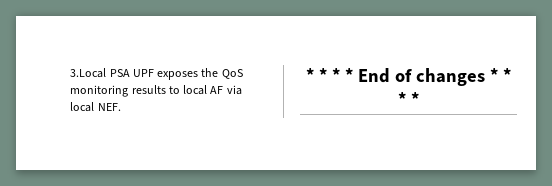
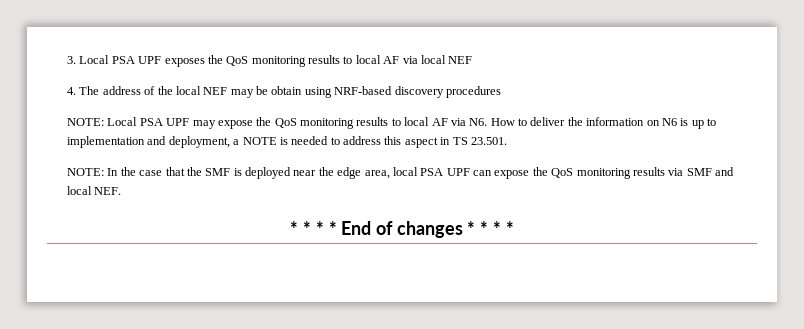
[70,68,107,78] 3.Local -> [67,55,110,64] 3. Local
(95, 107) none -> [448,56,473,64] [67,86,501,98] [67,117,717,129] [67,136,507,148] [67,167,735,179] [67,186,93,195] NEF // 4. The address of the local NEF may be obtain using NRF-based discovery procedures // NOTE: Local PSA UPF may expose the QoS monitoring results to local AF via N6. How to deliver the information on N6 is up to implementation and deployment, a NOTE is needed to address this aspect in TS 23.501. // NOTE: In the case that the SMF is deployed near the edge area, local PSA UPF can expose the QoS monitoring results via SMF and local

